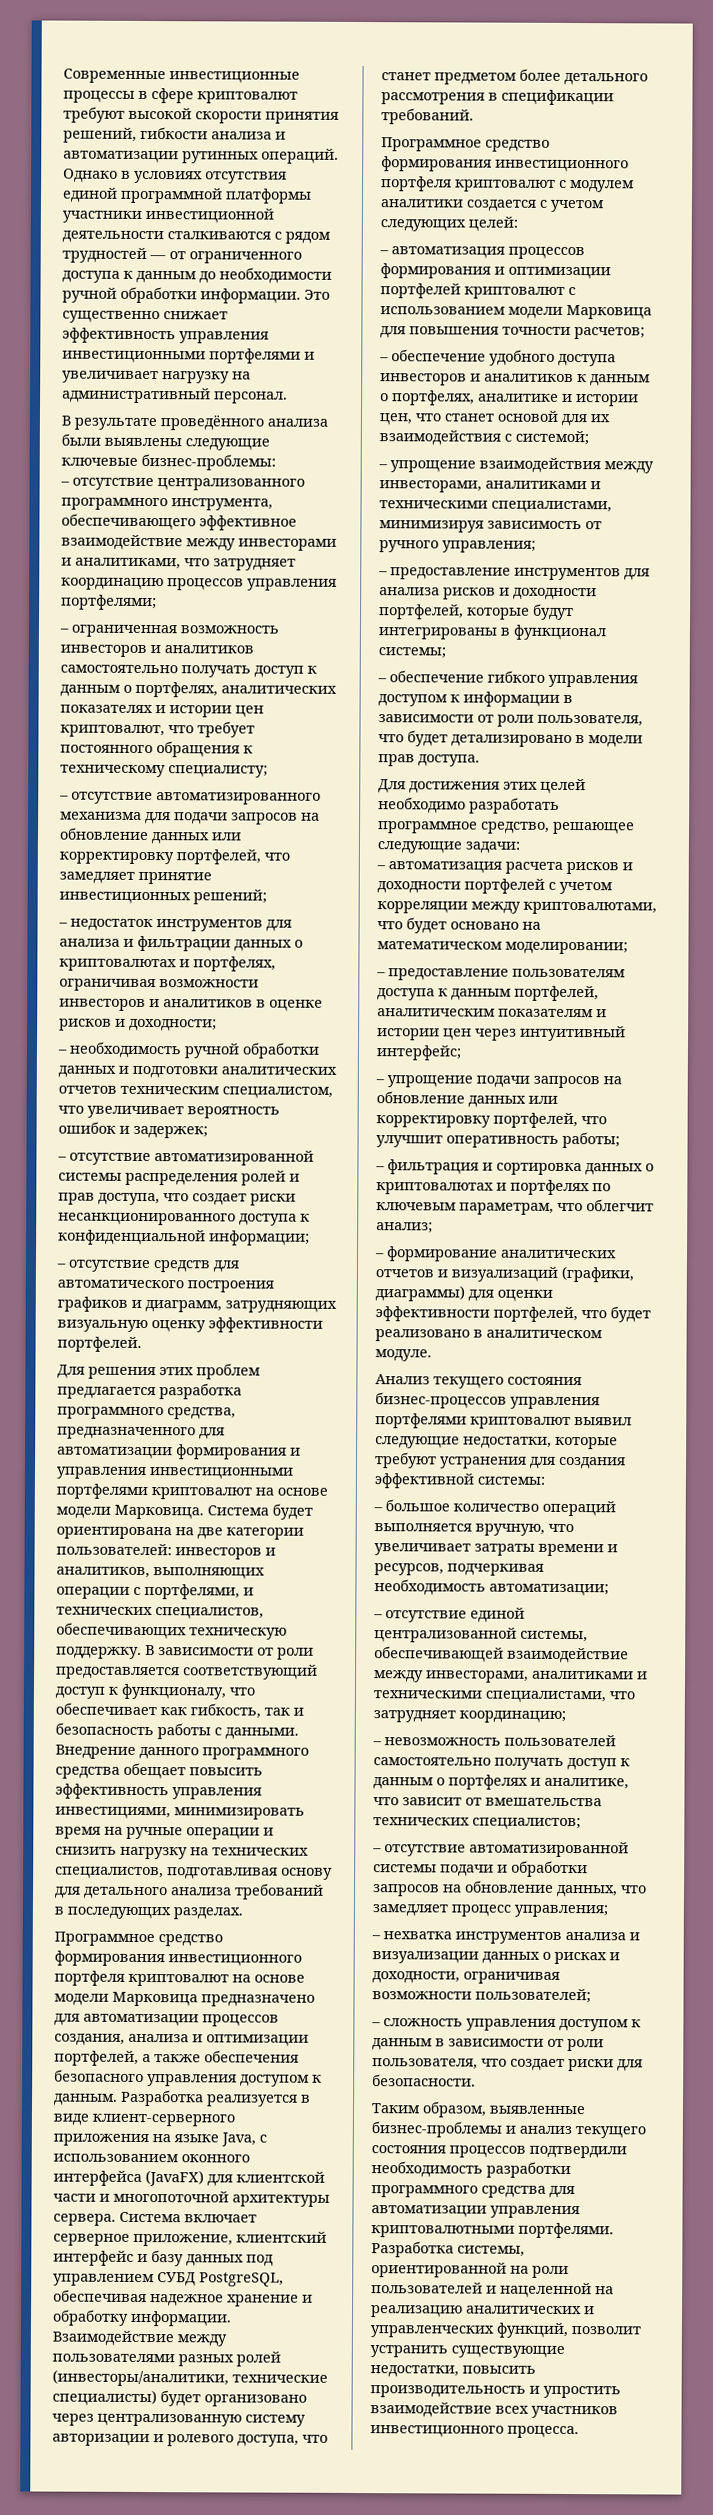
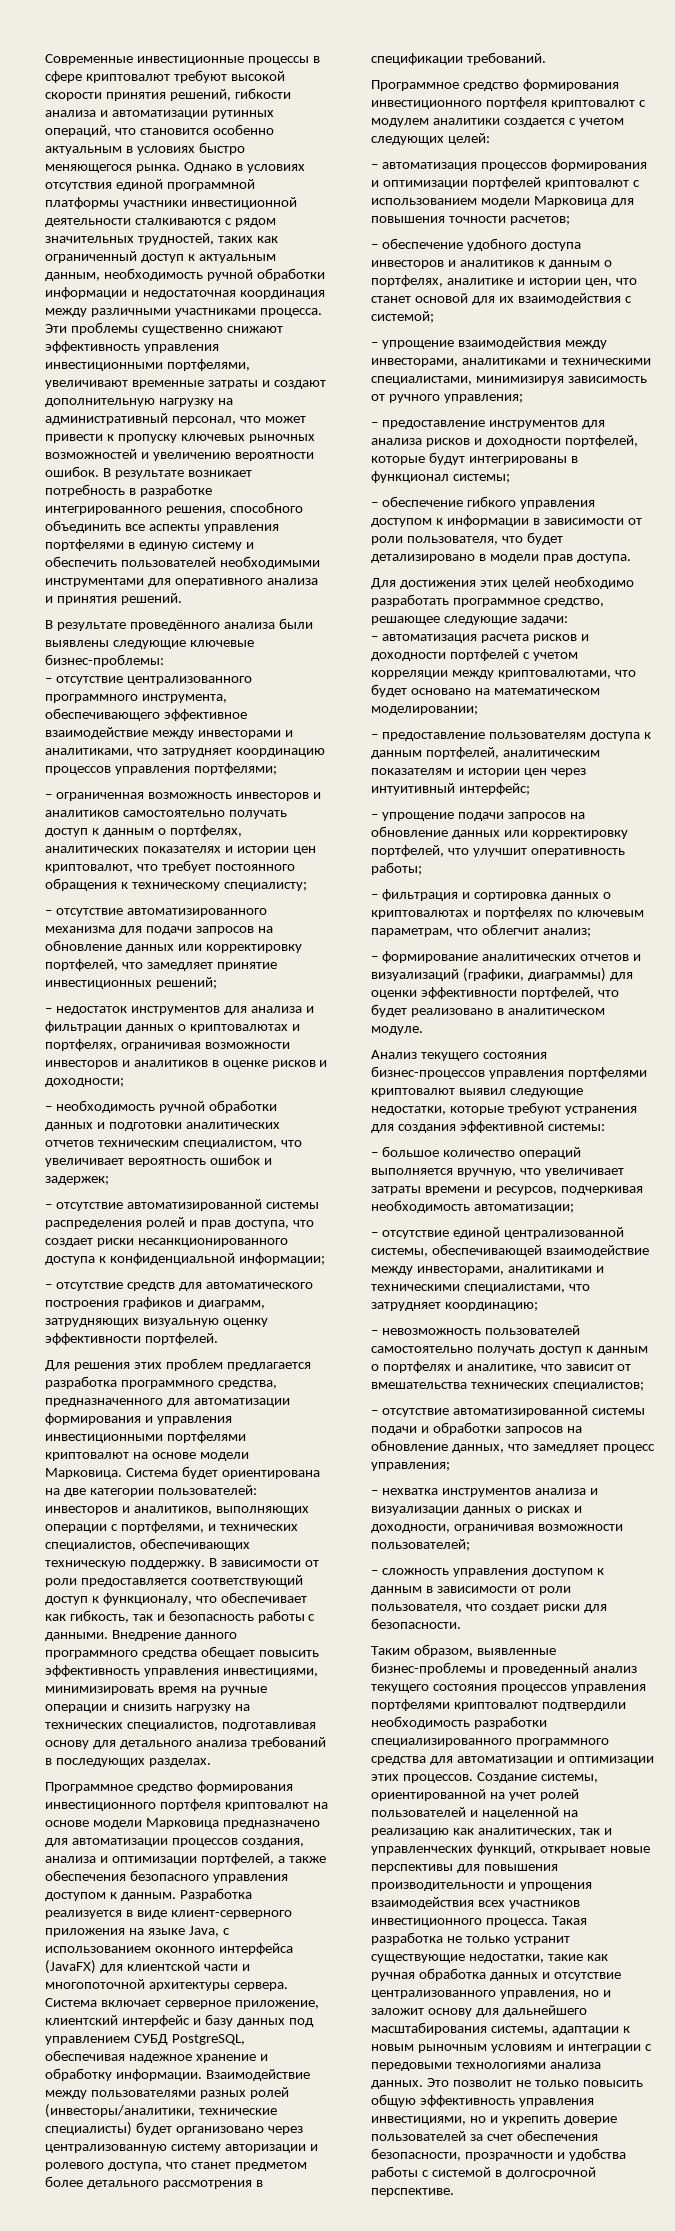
[261,148,339,164] операций. -> [45,124,274,137] [45,142,245,155] [45,164,180,173] операций, что становится особенно актуальным в условиях быстро меняющегося рынка.
[62,247,302,264] [62,267,332,284] [62,286,330,304] [62,310,228,324] [62,327,269,344] [62,348,315,364] [62,370,251,384] [62,387,288,404] трудностей — от ограниченного доступа к данным до необходимости ручной обработки информации. Это существенно снижает эффективность управления инвестиционными портфелями и увеличивает нагрузку на административный персонал. -> [45,233,278,245] [45,251,276,263] [45,268,325,281] [45,287,325,299] [45,308,322,317] [45,322,283,335] [45,341,219,353] [45,359,250,371] [45,380,326,389] [45,398,233,407] [45,413,306,425] [45,434,315,443] [45,449,314,461] [45,466,252,479] [45,484,212,497] [45,502,303,515] [45,520,279,533] [45,539,254,551] [45,556,320,569] [45,578,318,587] [45,593,182,605] значительных трудностей, таких как ограниченный доступ к актуальным данным, необходимость ручной обработки информации и недостаточная координация между различными участниками процесса. Эти проблемы существенно снижают эффективность управления инвестиционными портфелями, увеличивают временные затраты и создают дополнительную нагрузку на административный персонал, что может привести к пропуску ключевых рыночных возможностей и увеличению вероятности ошибок. В результате возникает потребность в разработке интегрированного решения, способного объединить все аспекты управления портфелями в единую систему и обеспечить пользователей необходимыми инструментами для оперативного анализа и принятия решений.
(516, 2129) none -> [501,1663,589,1675] проведенный
(526, 2151) none -> [570,1684,646,1693] [371,1699,538,1711] управления портфелями криптовалют
(571, 2170) none -> [371,1738,512,1747] специализированного
[490,2205,580,2219] [371,2222,614,2239] [371,2241,454,2258] управления криптовалютными портфелями. Разработка -> [556,1756,654,1765] [371,1772,537,1783] и оптимизации этих процессов. Создание
[532,2265,569,2279] роли -> [508,1789,579,1801] учет ролей
[466,2305,595,2315] [370,2322,641,2339] [370,2345,565,2358] [370,2365,536,2378] [370,2385,621,2399] [370,2402,618,2419] [370,2425,579,2439] аналитических и управленческих функций, позволит устранить существующие недостатки, повысить производительность и упростить взаимодействие всех участников инвестиционного процесса. -> [452,1828,612,1837] [371,1843,650,1855] [371,1864,558,1873] [371,1882,592,1891] [371,1897,580,1909] [371,1916,587,1927] [371,1932,570,1945] [371,1954,608,1963] [371,1968,621,1981] [371,1990,611,1999] [371,2005,587,2017] [371,2022,630,2035] [371,2044,652,2053] [371,2062,601,2071] [371,2078,643,2089] [371,2094,594,2107] [371,2116,617,2125] [371,2130,598,2141] [371,2148,626,2161] [371,2166,596,2179] [371,2188,454,2197] как аналитических, так и управленческих функций, открывает новые перспективы для повышения производительности и упрощения взаимодействия всех участников инвестиционного процесса. Такая разработка не только устранит существующие недостатки, такие как ручная обработка данных и отсутствие централизованного управления, но и заложит основу для дальнейшего масштабирования системы, адаптации к новым рыночным условиям и интеграции с передовыми технологиями анализа данных. Это позволит не только повысить общую эффективность управления инвестициями, но и укрепить доверие пользователей за счет обеспечения безопасности, прозрачности и удобства работы с системой в долгосрочной перспективе.

